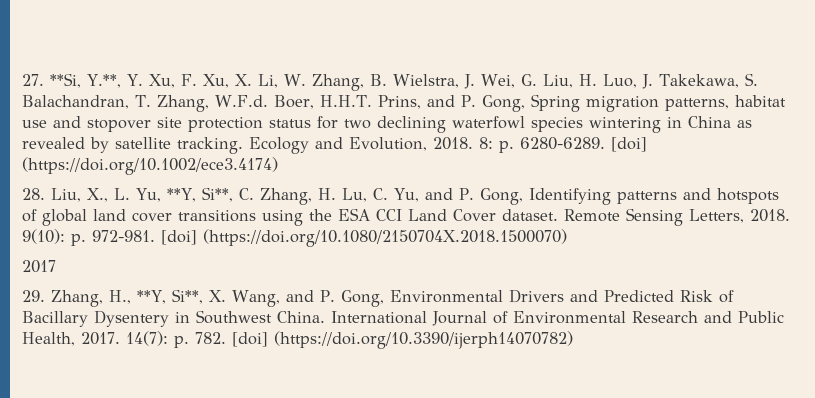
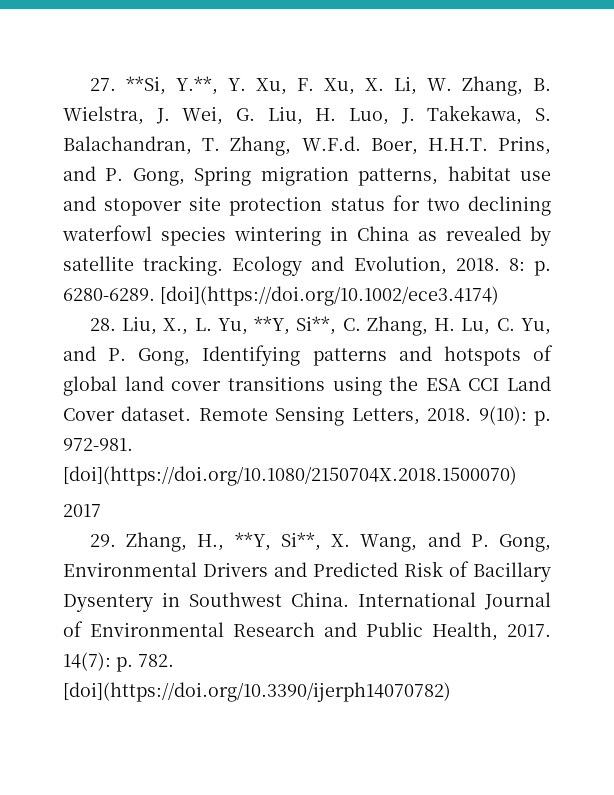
[611,137,647,152] [22,157,278,175] [doi] (https://doi.org/10.1002/ece3.4174) -> [160,286,499,306] [doi](https://doi.org/10.1002/ece3.4174)
[161,229,567,247] [doi] (https://doi.org/10.1080/2150704X.2018.1500070) -> [63,466,517,486] [doi](https://doi.org/10.1080/2150704X.2018.1500070)
[232,331,573,349] [doi] (https://doi.org/10.3390/ijerph14070782) -> [63,682,451,702] [doi](https://doi.org/10.3390/ijerph14070782)

